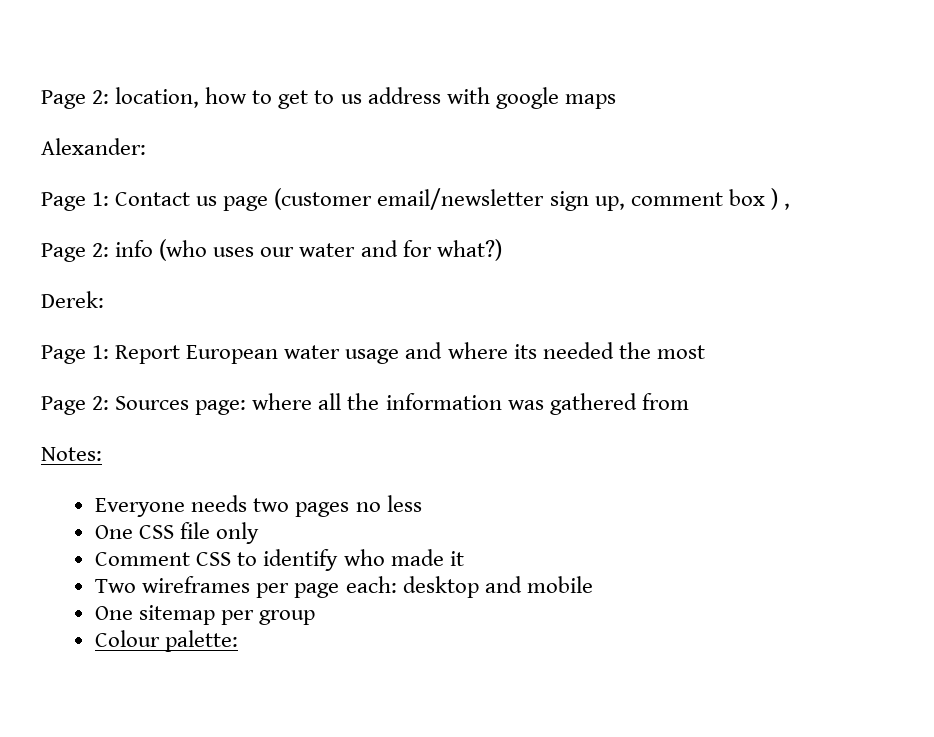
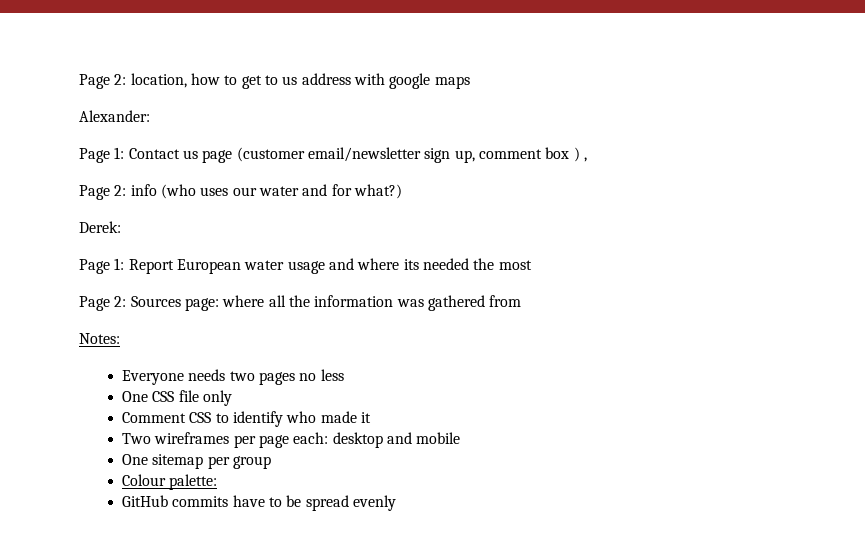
(239, 641) none -> [121,495,396,511] // GitHub commits have to be spread evenly

